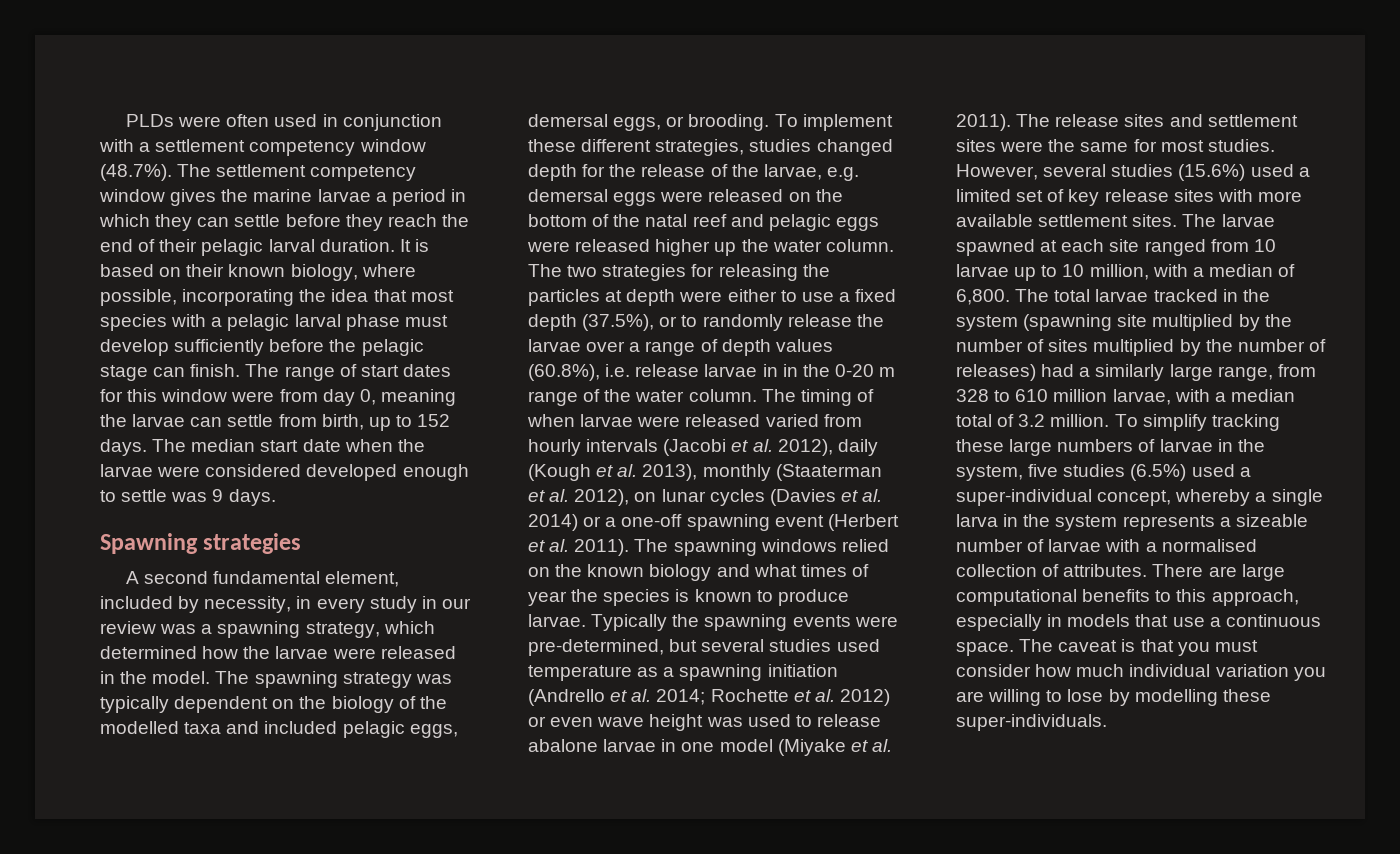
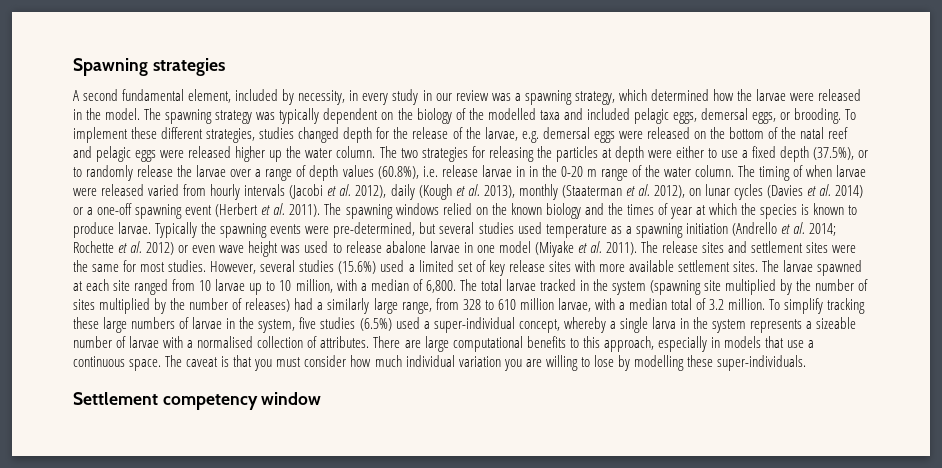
[125,114,442,131] [99,139,426,156] [100,164,417,181] [99,189,466,206] [99,214,469,231] [100,239,429,256] [100,264,416,281] [100,289,454,306] [100,314,448,331] [100,339,424,356] [100,364,451,381] [100,389,456,406] [100,414,451,431] [100,439,425,456] [100,464,469,481] [100,489,276,506] PLDs were often used in conjunction with a settlement competency window (48.7%). The settlement competency window gives the marine larvae a period in which they can settle before they reach the end of their pelagic larval duration. It is based on their known biology, where possible, incorporating the idea that most species with a pelagic larval phase must develop sufficiently before the pelagic stage can finish. The range of start dates for this window were from day 0, meaning the larvae can settle from birth, up to 152 days. The median start date when the larvae were considered developed enough to settle was 9 days. // -> (73, 67) none
[753,564,797,577] what -> [607,203,623,215] the
(567, 598) none -> [696,203,738,215] at which
(1107, 722) none -> [73,392,322,410] // Settlement competency window

